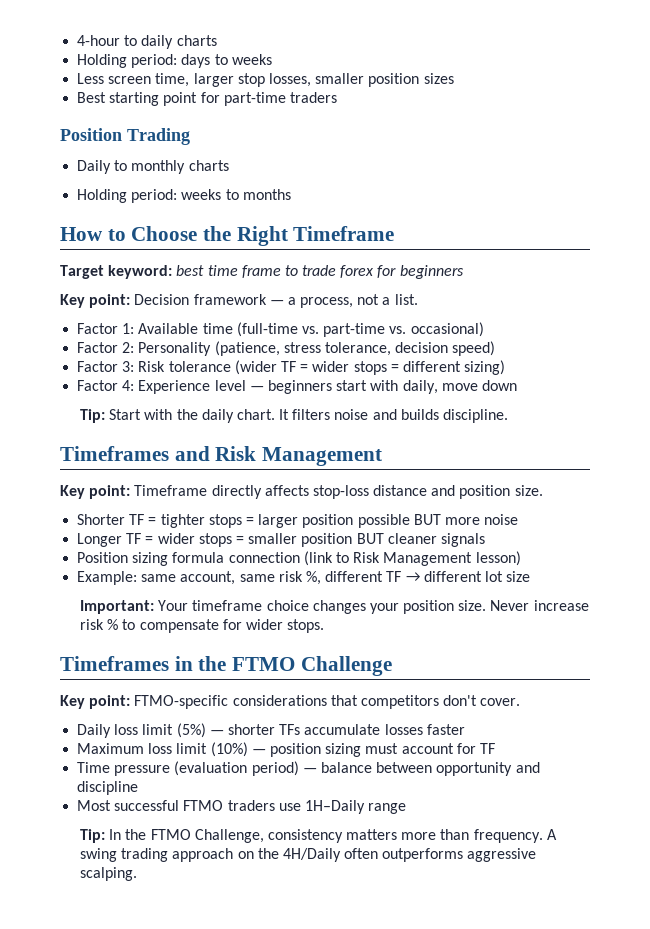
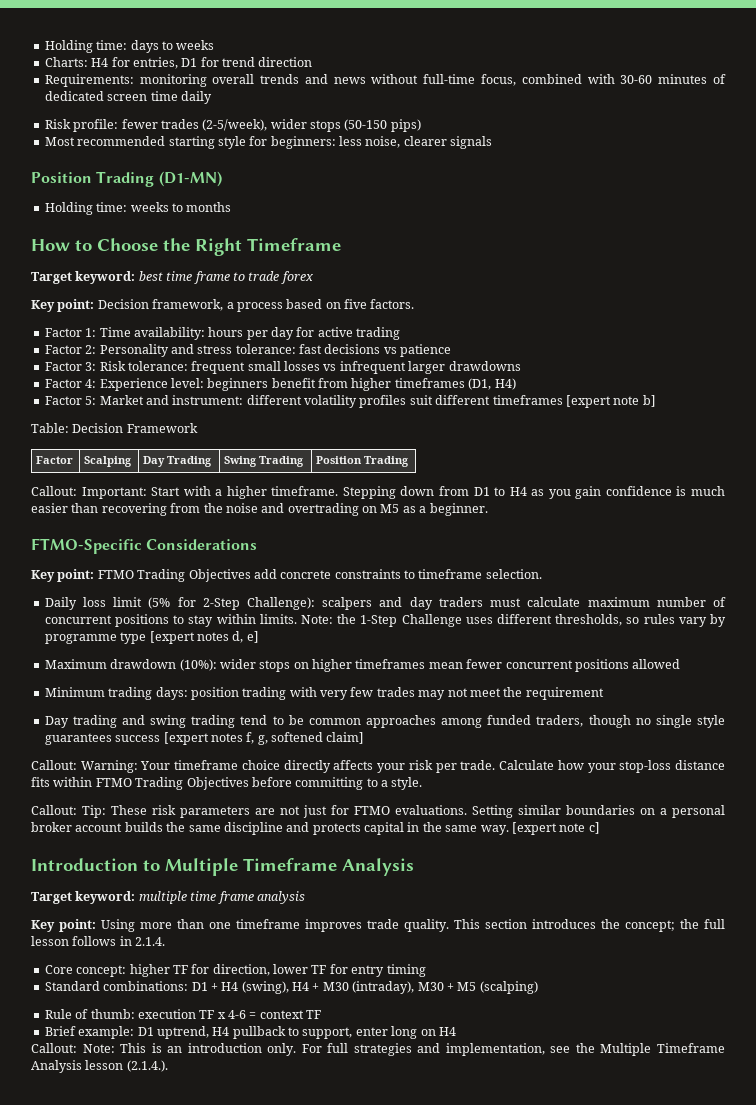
[77,35,217,49] [77,54,272,68] [77,73,454,87] [77,92,337,106] [60,128,190,145] [77,160,229,174] [77,189,178,203] 4-hour to daily charts // Holding period: days to weeks // Less screen time, larger stop losses, smaller position sizes // Best starting point for part-time traders // Position Trading // Daily to monthly charts // Holding period: -> [44,40,215,53] [44,57,313,69] [44,74,727,87] [44,91,212,104] [44,119,421,132] [44,136,493,149] [31,171,222,187] [44,202,128,215] Holding time: days to weeks // Charts: H4 for entries, D1 for trend direction // Requirements: monitoring overall trends and news without full-time focus, combined with 30-60 minutes of dedicated screen time daily // Risk profile: fewer trades (2-5/week), wider stops (50-150 pips) // Most recommended starting style for beginners: less noise, clearer signals // Position Trading (D1-MN) // Holding time:
[377,265,464,279] for beginners -> (313, 277) none
[193,294,418,308] [77,322,484,337] [77,341,496,356] [77,360,506,375] [77,380,517,394] [80,409,509,423] [60,446,383,466] [60,485,543,499] [77,514,519,528] [77,533,485,547] [77,551,521,566] [77,571,531,585] [80,600,589,614] [80,619,325,633] [60,656,392,676] [60,695,521,709] [77,723,465,738] [77,742,495,757] [77,761,540,776] [77,781,139,795] [77,800,407,814] [80,829,557,843] [80,848,537,862] [80,867,138,881] framework — a process, not a list. // Factor 1: Available time (full-time vs. part-time vs. occasional) // Factor 2: Personality (patience, stress tolerance, decision speed) // Factor 3: Risk tolerance (wider TF = wider stops = different sizing) // Factor 4: Experience level — beginners start with daily, move down // Tip: Start with the daily chart. It filters noise and builds discipline. // Timeframes and Risk Management // Key point: Timeframe directly affects stop-loss distance and position size. // Shorter TF = tighter stops = larger position possible BUT more noise // Longer TF = wider stops = smaller position BUT cleaner signals // Position sizing formula connection (link to Risk Management lesson) // Example: same account, same risk %, different TF → different lot size // Important: Your timeframe choice changes your position size. Never increase risk % to compensate for wider stops. // Timeframes in the FTMO Challenge // Key point: FTMO-specific considerations that competitors don't cover. // Daily loss limit (5%) — shorter TFs accumulate losses faster // Maximum loss limit (10%) — position sizing must account for TF // Time pressure (evaluation period) — balance between opportunity and discipline // Most successful FTMO traders use 1H–Daily range // Tip: In the FTMO Challenge, consistency matters more than frequency. A swing trading approach on the 4H/Daily often outperforms aggressive scalping. -> [152,299,415,312] [44,327,401,340] [44,344,452,357] [44,361,521,374] [44,378,516,391] [44,395,656,408] [31,423,198,433] [36,456,74,464] [84,456,133,467] [143,456,213,467] [224,456,305,467] [316,456,410,467] [31,486,725,499] [31,503,488,516] [31,538,258,554] [31,569,542,582] [44,597,726,610] [44,614,726,627] [44,631,259,644] [44,659,681,672] [44,687,604,700] [44,715,725,728] [44,732,365,745] [31,760,726,773] [31,777,423,790] [31,805,725,818] [31,822,600,835] [31,858,414,876] [31,891,305,904] [31,919,725,932] [31,936,166,946] [44,964,426,977] [44,981,538,994] [44,1009,322,1019] [44,1026,456,1039] [31,1043,725,1056] [31,1060,168,1073] framework, a process based on five factors. // Factor 1: Time availability: hours per day for active trading // Factor 2: Personality and stress tolerance: fast decisions vs patience // Factor 3: Risk tolerance: frequent small losses vs infrequent larger drawdowns // Factor 4: Experience level: beginners benefit from higher timeframes (D1, H4) // Factor 5: Market and instrument: different volatility profiles suit different timeframes [expert note b] // Table: Decision Framework // Factor | Scalping | Day Trading | Swing Trading | Position Trading // Callout: Important: Start with a higher timeframe. Stepping down from D1 to H4 as you gain confidence is much easier than recovering from the noise and overtrading on M5 as a beginner. // FTMO-Specific Considerations // Key point: FTMO Trading Objectives add concrete constraints to timeframe selection. // Daily loss limit (5% for 2-Step Challenge): scalpers and day traders must calculate maximum number of concurrent positions to stay within limits. Note: the 1-Step Challenge uses different thresholds, so rules vary by programme type [expert notes d, e] // Maximum drawdown (10%): wider stops on higher timeframes mean fewer concurrent positions allowed // Minimum trading days: position trading with very few trades may not meet the requirement // Day trading and swing trading tend to be common approaches among funded traders, though no single style guarantees success [expert notes f, g, softened claim] // Callout: Warning: Your timeframe choice directly affects your risk per trade. Calculate how your stop-loss distance fits within FTMO Trading Objectives before committing to a style. // Callout: Tip: These risk parameters are not just for FTMO evaluations. Setting similar boundaries on a personal broker account builds the same discipline and protects capital in the same way. [expert note c] // Introduction to Multiple Timeframe Analysis // Target keyword: multiple time frame analysis // Key point: Using more than one timeframe improves trade quality. This section introduces the concept; the full lesson follows in 2.1.4. // Core concept: higher TF for direction, lower TF for entry timing // Standard combinations: D1 + H4 (swing), H4 + M30 (intraday), M30 + M5 (scalping) // Rule of thumb: execution TF x 4-6 = context TF // Brief example: D1 uptrend, H4 pullback to support, enter long on H4 // Callout: Note: This is an introduction only. For full strategies and implementation, see the Multiple Timeframe Analysis lesson (2.1.4.).

